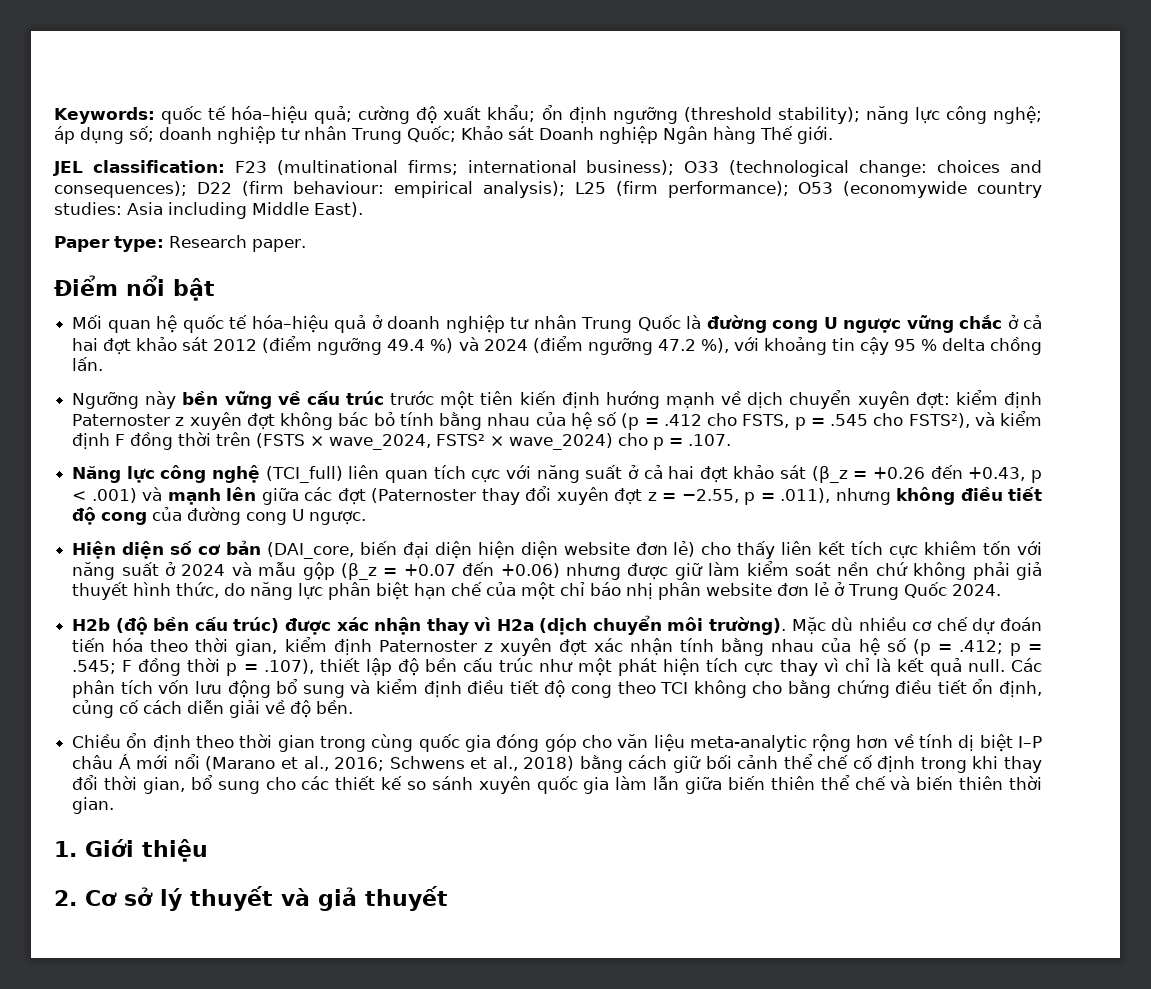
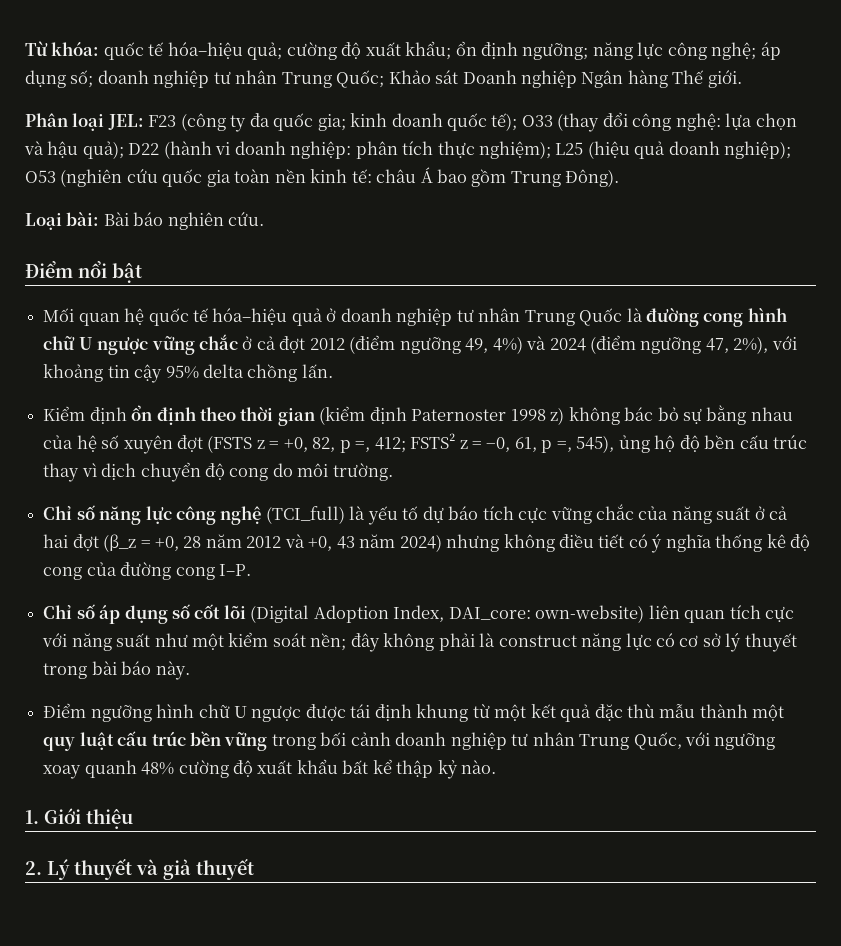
[54,107,155,124] Keywords: -> [25,41,100,56] Từ khóa:
[612,107,860,124] ngưỡng (threshold stability); -> [522,42,589,60] ngưỡng;
[53,160,1042,177] [54,181,1043,198] [54,202,363,219] [54,235,306,252] JEL classification: F23 (multinational firms; international business); O33 (technological change: choices and consequences); D22 (firm behaviour: empirical analysis); L25 (firm performance); O53 (economywide country studies: Asia including Middle East). // Paper type: Research paper. -> [25,112,797,132] [24,141,792,159] [25,167,620,187] [25,212,265,230] Phân loại JEL: F23 (công ty đa quốc gia; kinh doanh quốc tế); O33 (thay đổi công nghệ: lựa chọn và hậu quả); D22 (hành vi doanh nghiệp: phân tích thực nghiệm); L25 (hiệu quả doanh nghiệp); O53 (nghiên cứu quốc gia toàn nền kinh tế: châu Á bao gồm Trung Đông). // Loại bài: Bài báo nghiên cứu.
(819, 326) none -> [747,307,787,322] [43,336,76,350] hình chữ
[72,337,209,355] hai đợt khảo sát -> [279,336,306,353] đợt
[387,338,454,353] 49.4 %) -> [465,336,523,354] 49, 4%)
[657,338,729,353] 47.2 %), -> [705,336,769,354] 47, 2%),
[893,339,937,351] 95 % -> [165,365,199,379] 95%
[72,390,1043,409] [72,412,275,430] Ngưỡng này bền vững về cấu trúc trước một tiên kiến định hướng mạnh về dịch chuyển xuyên đợt: kiểm định Paternoster z xuyên đợt -> [43,405,565,426] Kiểm định ổn định theo thời gian (kiểm định Paternoster 1998 z)
[399,411,1042,430] [72,432,732,450] [72,465,343,483] tính bằng nhau của hệ số (p = .412 cho FSTS, p = .545 cho FSTS²), và kiểm định F đồng thời trên (FSTS × wave_2024, FSTS² × wave_2024) cho p = .107. // Năng lực công nghệ (TCI_full) -> [682,405,793,425] [43,433,807,454] [43,462,393,482] [43,504,789,525] [43,534,811,553] [43,562,251,580] [43,604,645,624] sự bằng nhau của hệ số xuyên đợt (FSTS z = +0, 82, p =, 412; FSTS² z = −0, 61, p =, 545), ủng hộ độ bền cấu trúc thay vì dịch chuyển độ cong do môi trường. // Chỉ số năng lực công nghệ (TCI_full) là yếu tố dự báo tích cực vững chắc của năng suất ở cả hai đợt (β_z = +0, 28 năm 2012 và +0, 43 năm 2024) nhưng không điều tiết có ý nghĩa thống kê độ cong của đường cong I–P. // Chỉ số áp dụng số cốt lõi (Digital Adoption Index, DAI_core: own-website)
[627,465,1043,483] [72,486,1042,505] [72,507,367,525] [72,540,1043,559] [72,561,1042,580] [72,582,1002,600] [72,615,1042,635] [72,637,1042,656] [72,658,1042,676] [72,679,1042,698] [72,700,354,718] [72,733,1043,752] [72,754,1043,773] [72,775,1042,794] [72,797,115,814] ở cả hai đợt khảo sát (β_z = +0.26 đến +0.43, p < .001) và mạnh lên giữa các đợt (Paternoster thay đổi xuyên đợt z = −2.55, p = .011), nhưng không điều tiết độ cong của đường cong U ngược. // Hiện diện số cơ bản (DAI_core, biến đại diện hiện diện website đơn lẻ) cho thấy liên kết tích cực khiêm tốn với năng suất ở 2024 và mẫu gộp (β_z = +0.07 đến +0.06) nhưng được giữ làm kiểm soát nền chứ không phải giả thuyết hình thức, do năng lực phân biệt hạn chế của một chỉ báo nhị phân website đơn lẻ ở Trung Quốc 2024. // H2b (độ bền cấu trúc) được xác nhận thay vì H2a (dịch chuyển môi trường). Mặc dù nhiều cơ chế dự đoán tiến hóa theo thời gian, kiểm định Paternoster z xuyên đợt xác nhận tính bằng nhau của hệ số (p = .412; p = .545; F đồng thời p = .107), thiết lập độ bền cấu trúc như một phát hiện tích cực thay vì chỉ là kết quả null. Các phân tích vốn lưu động bổ sung và kiểm định điều tiết độ cong theo TCI không cho bằng chứng điều tiết ổn định, củng cố cách diễn giải về độ bền. // Chiều ổn định theo thời gian trong cùng quốc gia đóng góp cho văn liệu meta-analytic rộng hơn về tính dị biệt I–P châu Á mới nổi (Marano et al., 2016; Schwens et al., 2018) bằng cách giữ bối cảnh thể chế cố định trong khi thay đổi thời gian, bổ sung cho các thiết kế so sánh xuyên quốc gia làm lẫn giữa biến thiên thể chế và biến thiên thời gian. -> [154,632,797,652] [43,661,190,680] [43,703,785,722] [43,731,776,751] [43,759,497,779] như một kiểm soát nền; đây không phải là construct năng lực có cơ sở lý thuyết trong bài báo này. // Điểm ngưỡng hình chữ U ngược được tái định khung từ một kết quả đặc thù mẫu thành một quy luật cấu trúc bền vững trong bối cảnh doanh nghiệp tư nhân Trung Quốc, với ngưỡng xoay quanh 48% cường độ xuất khẩu bất kể thập kỷ nào.
[85,887,182,911] Cơ sở lý -> [47,859,70,880] Lý

